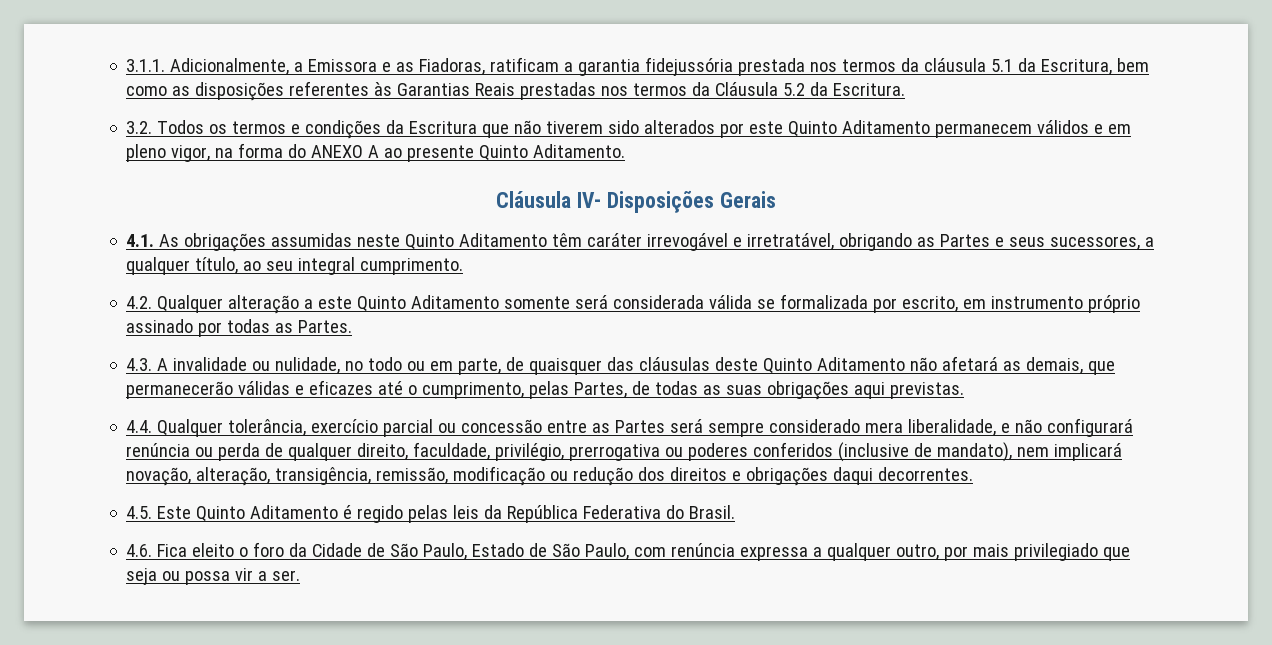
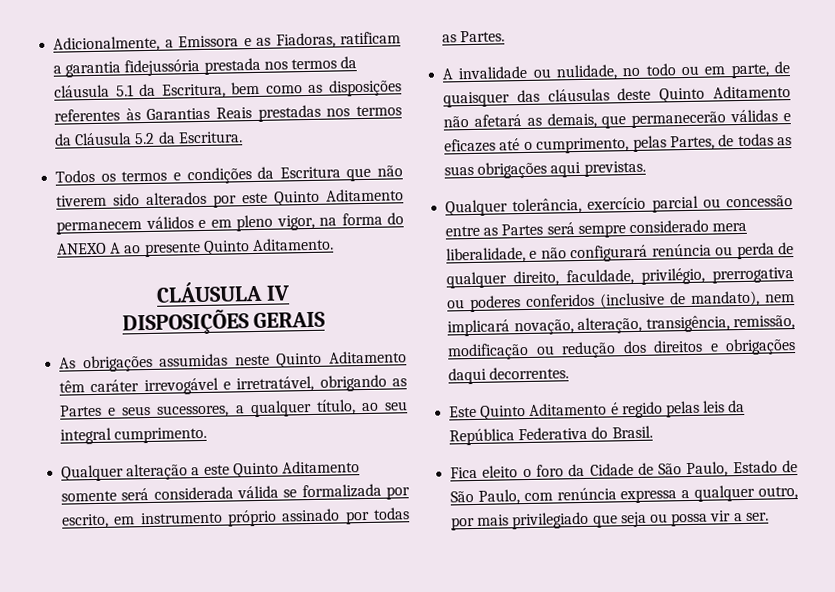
[126,59,166,72] 3.1.1. -> (53, 44) none
[126,121,153,134] 3.2. -> (243, 137) none
[496,190,776,213] [126,234,155,247] Cláusula IV- Disposições Gerais // 4.1. -> [156,280,290,303] [121,309,327,336] CLÁUSULA IV // DISPOSIÇÕES GERAIS //
[126,296,153,309] 4.2. -> (208, 435) none
[126,358,153,371] 4.3. -> (506, 36) none
[126,420,153,433] 4.4. -> (646, 168) none
[126,506,153,519] 4.5. -> (570, 373) none
[126,544,153,557] 4.6. -> (653, 432) none

